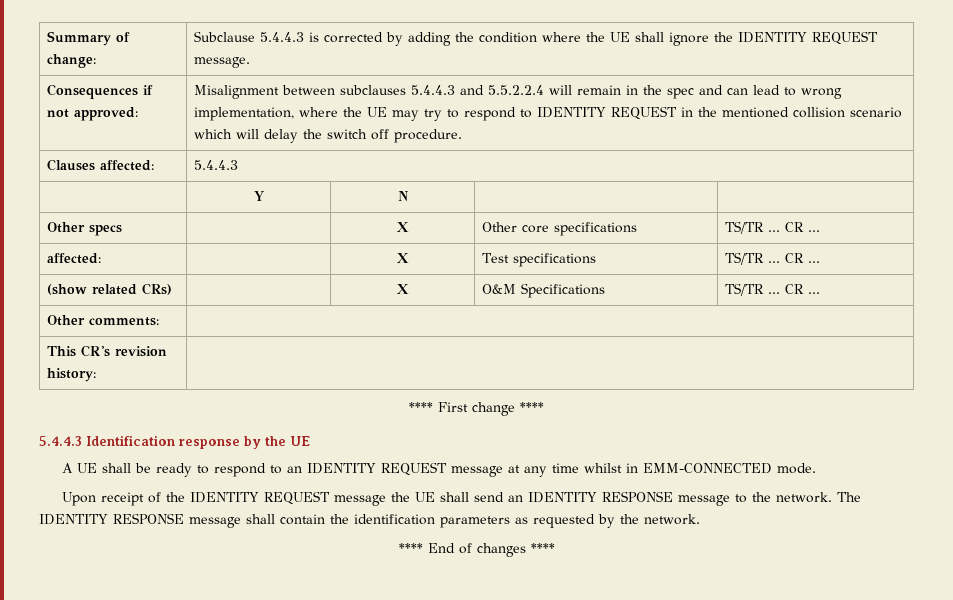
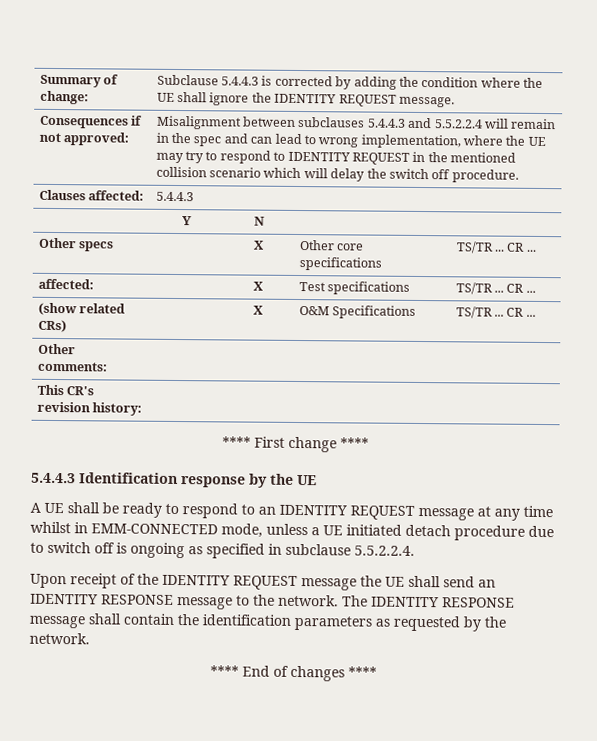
[776,463,816,474] mode. -> [221,523,554,541] [30,541,415,559] mode, unless a UE initiated detach procedure due to switch off is ongoing as specified in subclause 5.5.2.2.4.

